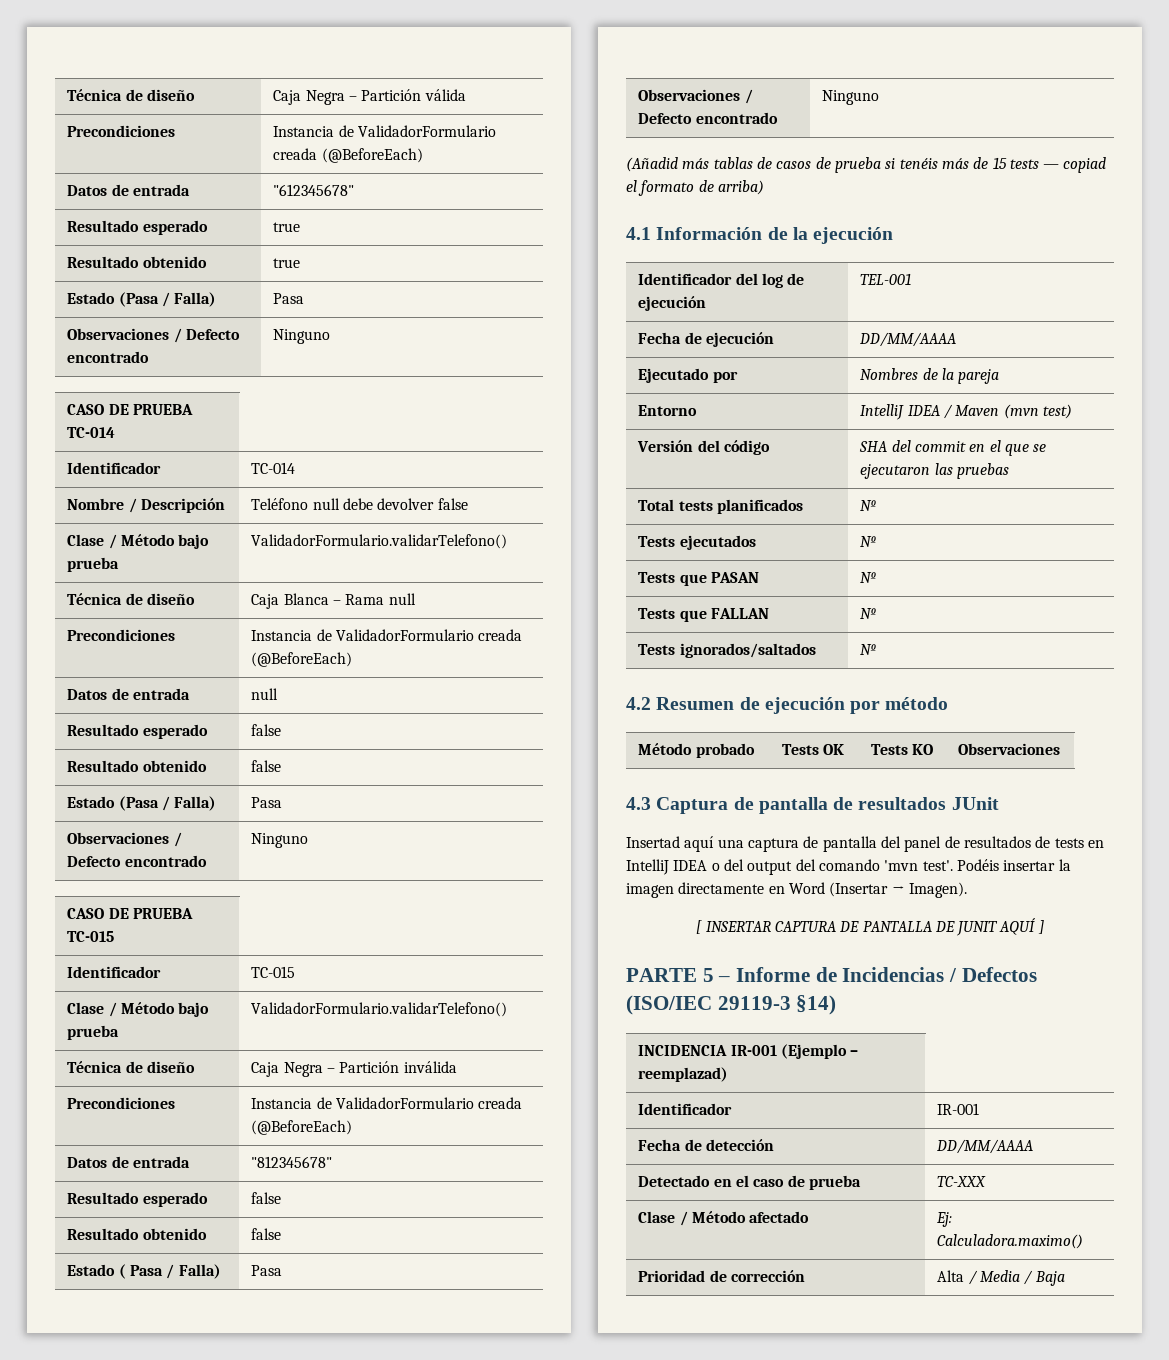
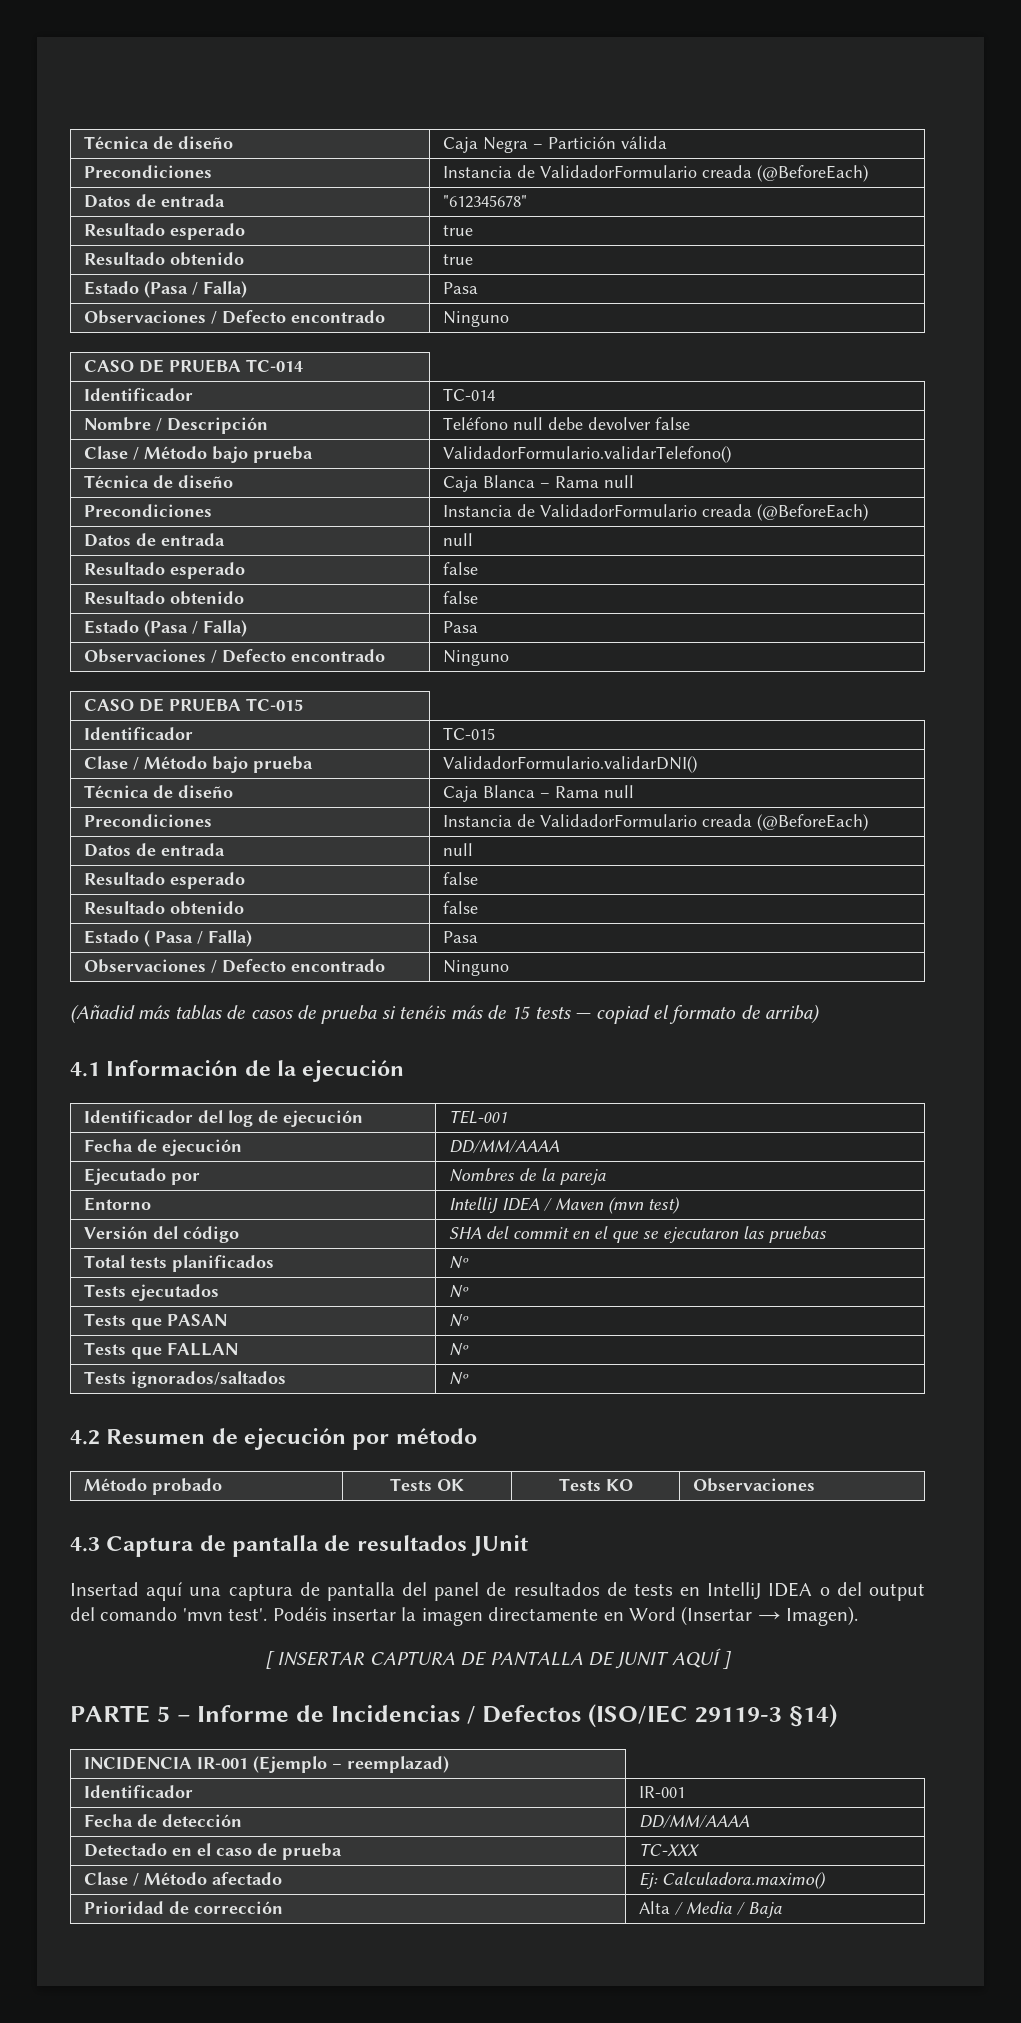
[251,1002,508,1017] [67,1061,195,1073] [251,1061,457,1077] [67,1097,176,1109] [251,1097,523,1109] [251,1120,353,1135] [67,1156,190,1168] [251,1156,333,1168] ValidadorFormulario.validarTelefono() // Técnica de diseño | Caja Negra – Partición inválida // Precondiciones | Instancia de ValidadorFormulario creada (@BeforeEach) // Datos de entrada | "812345678" -> [442,756,697,773] [83,785,233,798] [442,785,634,802] [83,814,212,827] [442,814,868,831] [83,843,225,857] [442,843,473,856] ValidadorFormulario.validarDNI() // Técnica de diseño | Caja Blanca – Rama null // Precondiciones | Instancia de ValidadorFormulario creada (@BeforeEach) // Datos de entrada | null

